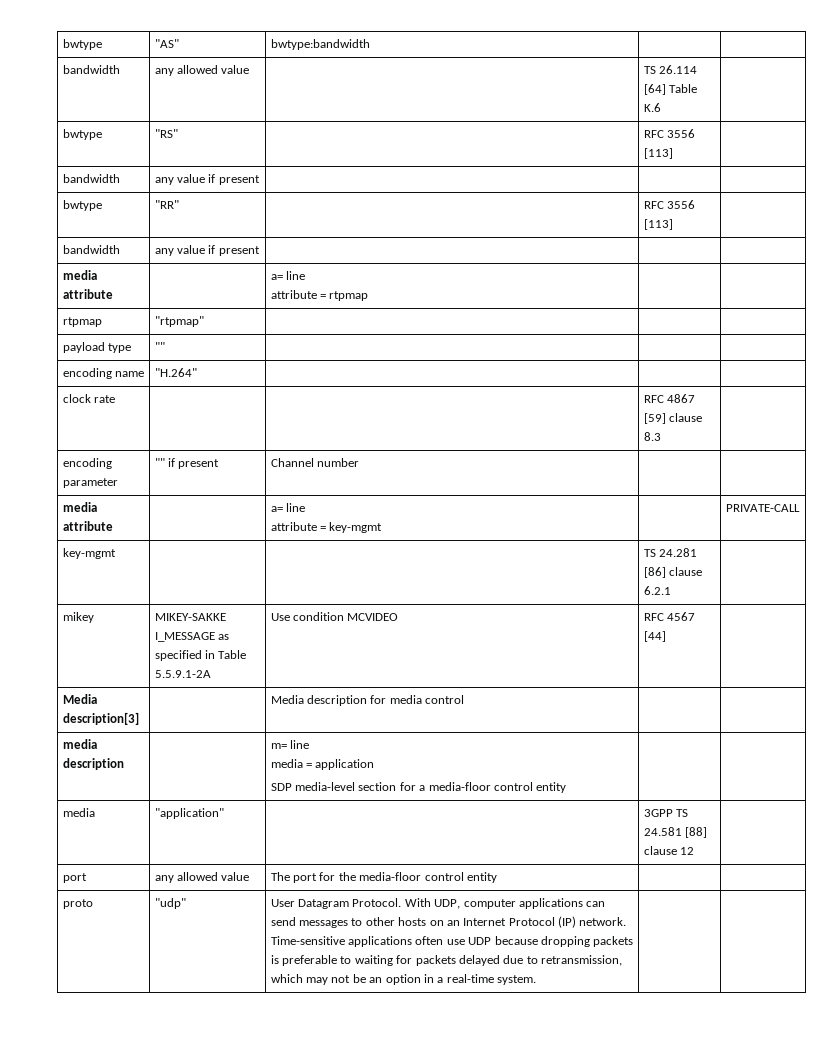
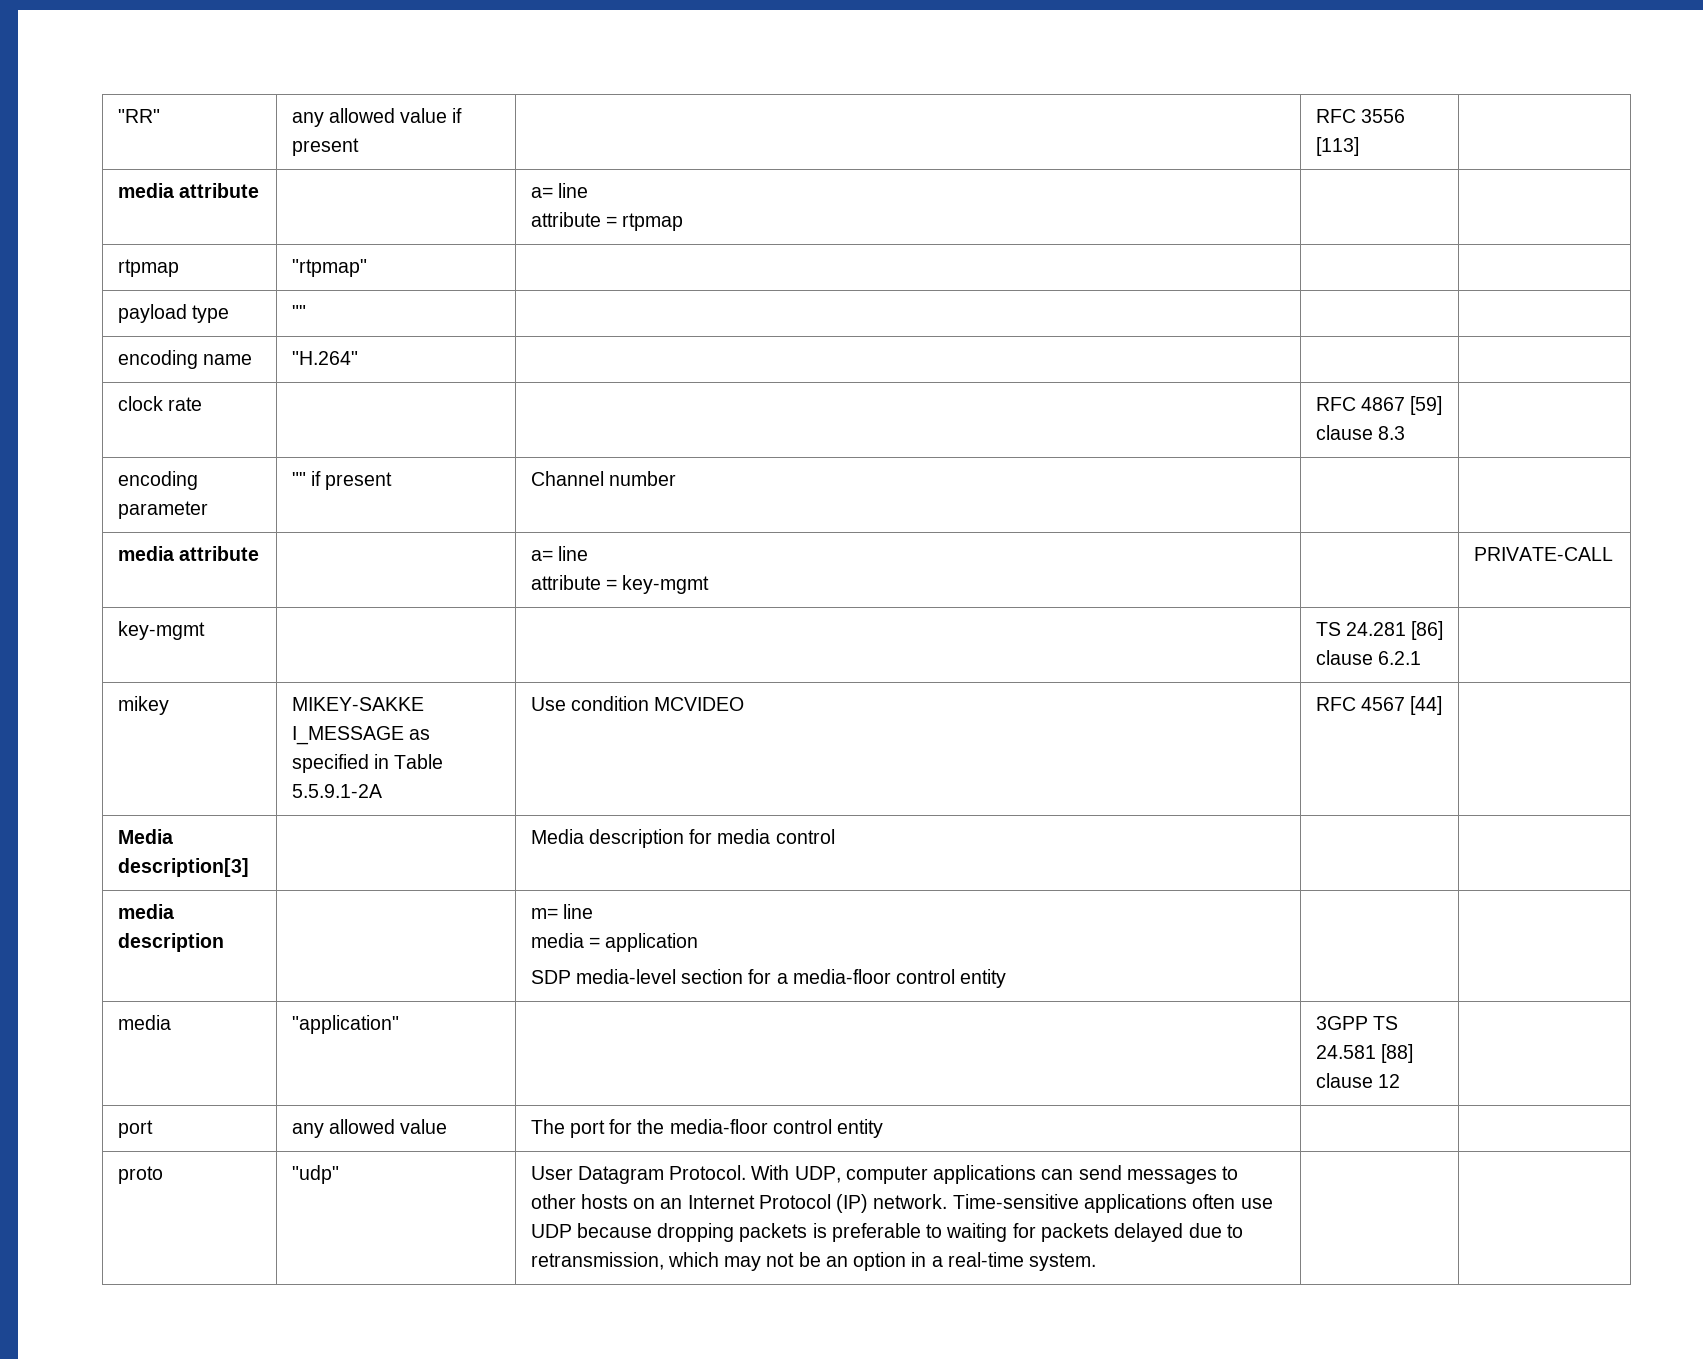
[62,39,102,50] [154,39,179,48] [270,39,370,50] [62,65,120,74] [154,65,250,76] [643,65,698,74] [643,84,698,95] [643,103,661,112] [62,129,102,140] [154,129,178,138] [643,129,696,138] [643,148,673,159] [62,174,120,183] [154,174,260,185] [62,200,102,211] [154,200,179,209] [643,200,696,209] [643,219,673,230] [62,245,120,254] [154,245,260,256] bwtype | "AS" | bwtype:bandwidth | | // bandwidth | any allowed value | | TS 26.114 [64] Table K.6 | // bwtype | "RS" | | RFC 3556 [113] | // bandwidth | any value if present | | | // bwtype | "RR" | | RFC 3556 [113] | // bandwidth | any value if present | | -> [117,109,160,123] [291,108,463,127] [291,138,359,156] [1315,109,1405,123] [1315,137,1359,156] "RR" | any allowed value if present | | RFC 3556 [113]

